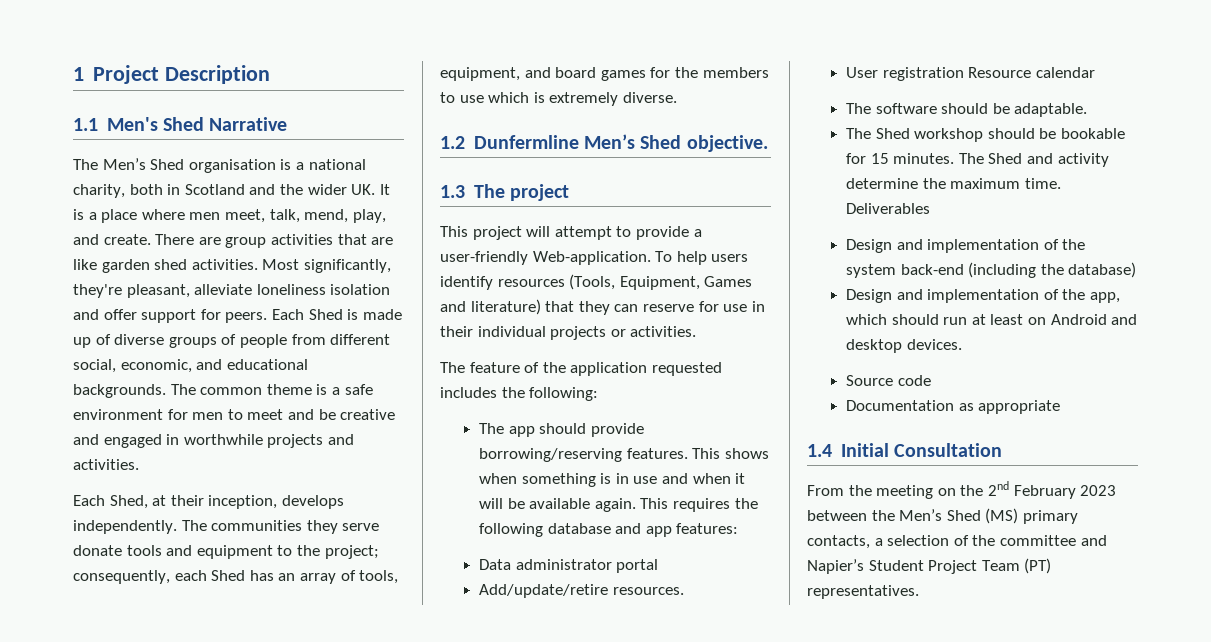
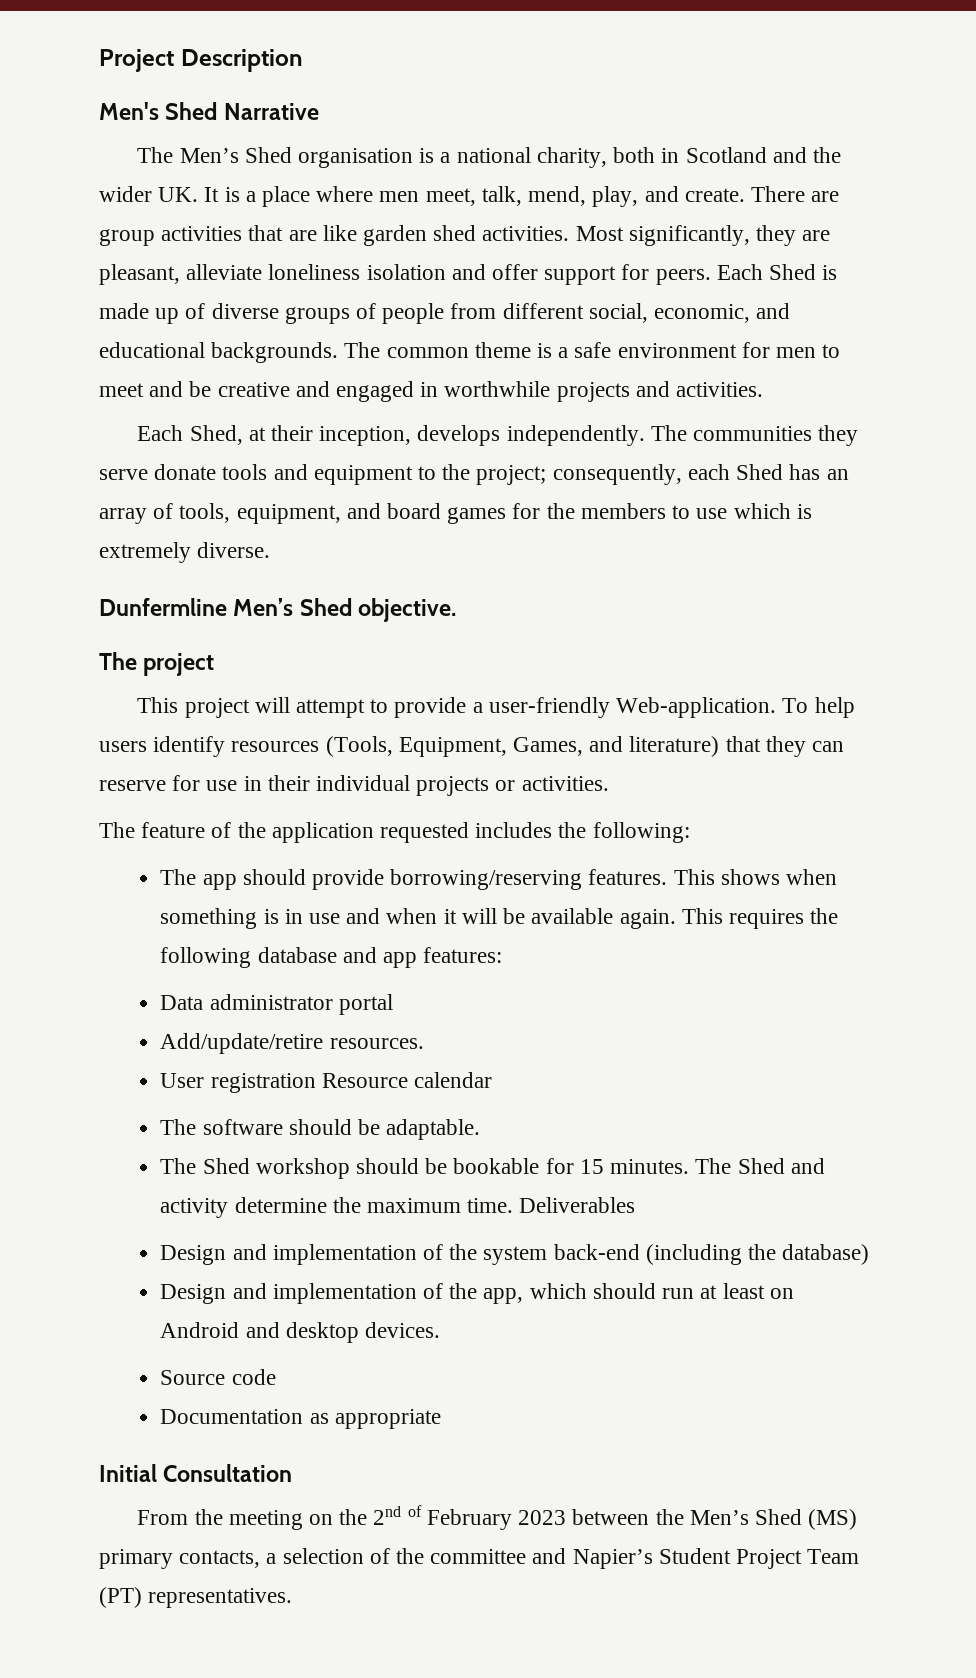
[73,67,84,81] 1 -> (99, 60) none
[73,118,98,131] 1.1 -> (303, 60) none
[73,284,122,298] they're -> [756,225,831,246] they are
[440,136,465,149] 1.2 -> (271, 550) none
[440,185,465,198] 1.3 -> (457, 610) none
[704,276,753,287] Games -> [513,737,584,756] Games,
[807,444,832,457] 1.4 -> (441, 1419) none
(1009, 488) none -> [407,1505,422,1517] of

